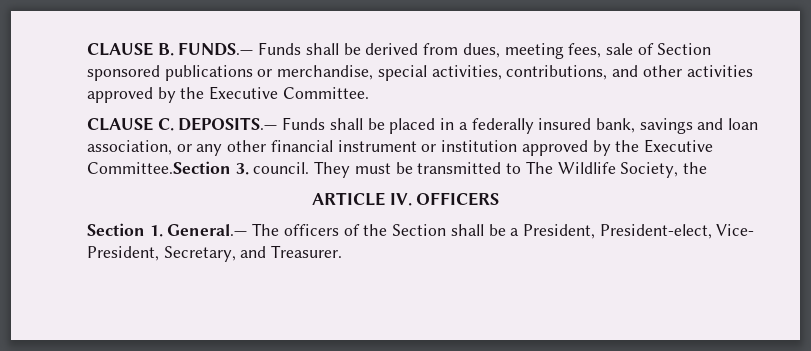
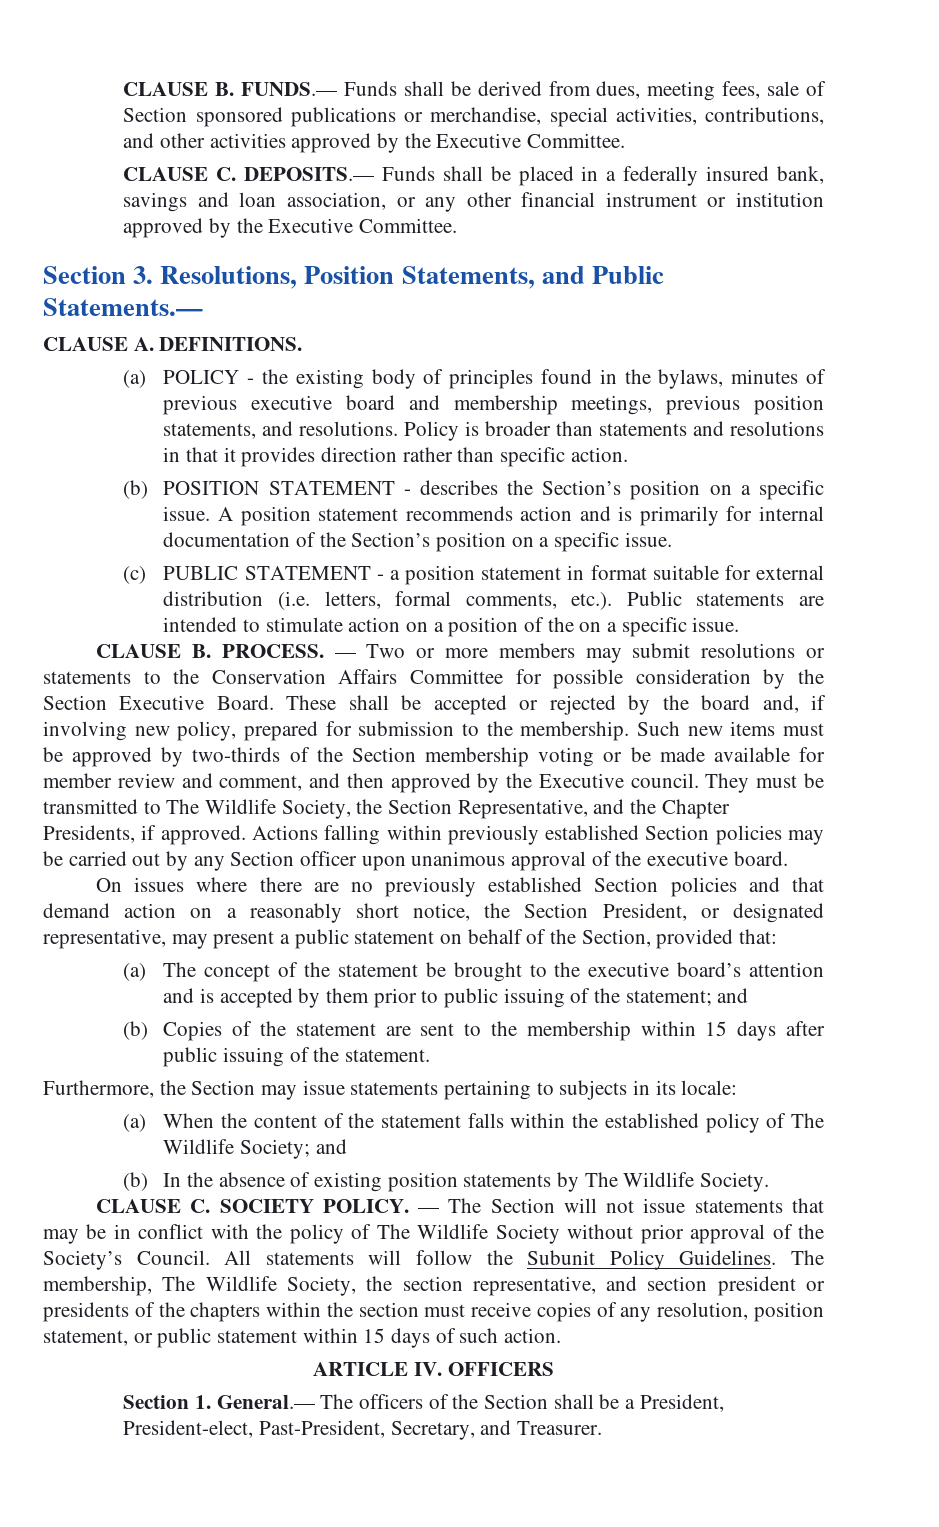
[86,161,249,175] Committee.Section 3. -> [358,218,457,233] [43,266,664,289] [43,298,203,316] [43,337,303,351] [123,369,827,389] [163,395,825,415] [163,421,825,441] [163,447,628,467] [123,480,824,500] [163,506,825,526] [163,532,672,552] [123,565,824,585] [163,591,825,610] [163,617,740,637] [96,643,826,663] [43,669,825,689] [43,695,826,715] [43,721,824,741] [43,747,826,767] [43,773,624,793] Committee. // Section 3. Resolutions, Position Statements, and Public Statements.— // CLAUSE A. DEFINITIONS. // (a) POLICY - the existing body of principles found in the bylaws, minutes of previous executive board and membership meetings, previous position statements, and resolutions. Policy is broader than statements and resolutions in that it provides direction rather than specific action. // (b) POSITION STATEMENT - describes the Section’s position on a specific issue. A position statement recommends action and is primarily for internal documentation of the Section’s position on a specific issue. // (c) PUBLIC STATEMENT - a position statement in format suitable for external distribution (i.e. letters, formal comments, etc.). Public statements are intended to stimulate action on a position of the on a specific issue. // CLAUSE B. PROCESS. — Two or more members may submit resolutions or statements to the Conservation Affairs Committee for possible consideration by the Section Executive Board. These shall be accepted or rejected by the board and, if involving new policy, prepared for submission to the membership. Such new items must be approved by two-thirds of the Section membership voting or be made available for member review and comment, and then approved by the Executive
(707, 168) none -> [388,799,730,819] [43,825,824,845] [43,851,788,871] [96,877,824,897] [43,903,824,923] [43,929,778,949] [123,962,825,982] [163,988,749,1008] [123,1021,826,1041] [163,1047,431,1067] [43,1080,738,1100] [123,1113,825,1133] [163,1139,347,1159] [123,1172,770,1192] [96,1198,824,1213] [43,1224,824,1244] [43,1250,825,1270] [43,1276,825,1296] [43,1302,824,1322] [43,1328,562,1348] Section Representative, and the Chapter Presidents, if approved. Actions falling within previously established Section policies may be carried out by any Section officer upon unanimous approval of the executive board. // On issues where there are no previously established Section policies and that demand action on a reasonably short notice, the Section President, or designated representative, may present a public statement on behalf of the Section, provided that: // (a) The concept of the statement be brought to the executive board’s attention and is accepted by them prior to public issuing of the statement; and // (b) Copies of the statement are sent to the membership within 15 days after public issuing of the statement. // Furthermore, the Section may issue statements pertaining to subjects in its locale: // (a) When the content of the statement falls within the established policy of The Wildlife Society; and // (b) In the absence of existing position statements by The Wildlife Society. // CLAUSE C. SOCIETY POLICY. — The Section will not issue statements that may be in conflict with the policy of The Wildlife Society without prior approval of the Society’s Council. All statements will follow the Subunit Policy Guidelines. The membership, The Wildlife Society, the section representative, and section president or presidents of the chapters within the section must receive copies of any resolution, position statement, or public statement within 15 days of such action.
[716,224,755,236] [86,246,159,261] Vice- President, -> [258,1420,385,1438] Past-President,

